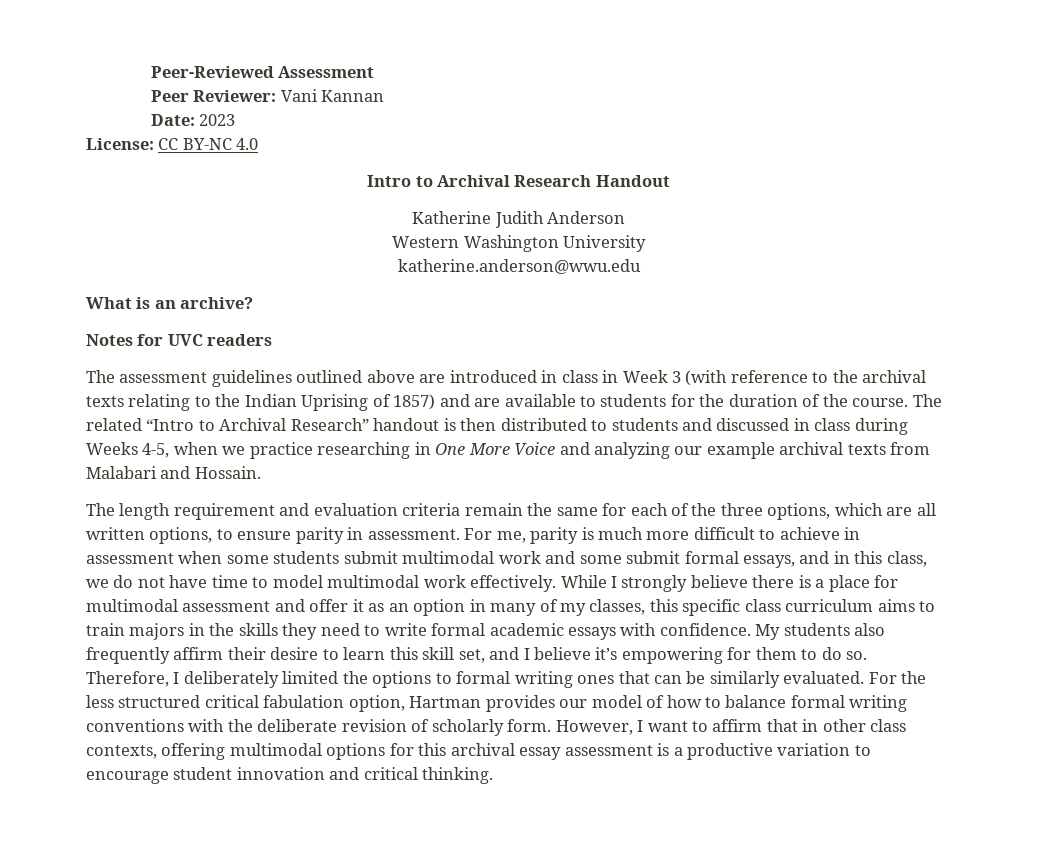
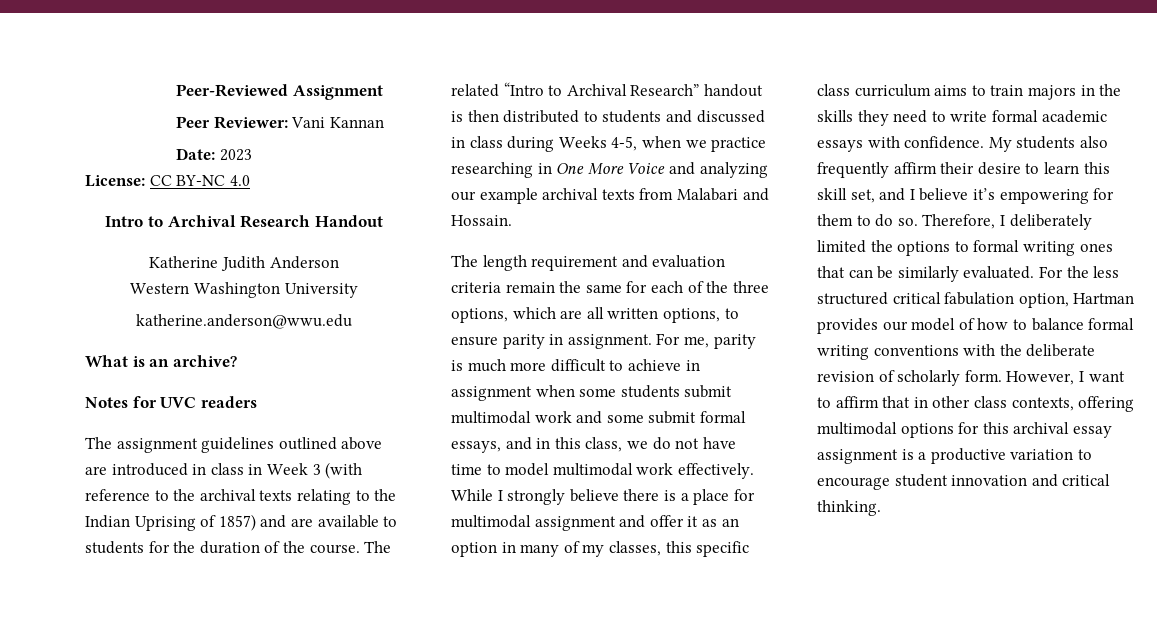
[278,66,375,78] Assessment -> [292,85,383,100] Assignment
[119,372,208,383] assessment -> [116,438,198,453] assignment
[367,529,460,540] assessment. -> [567,334,652,349] assignment.
[86,553,174,564] assessment -> [451,386,532,401] assignment
[182,601,271,612] assessment -> [534,516,616,531] assignment
[564,745,653,756] assessment -> [817,449,898,464] assignment

